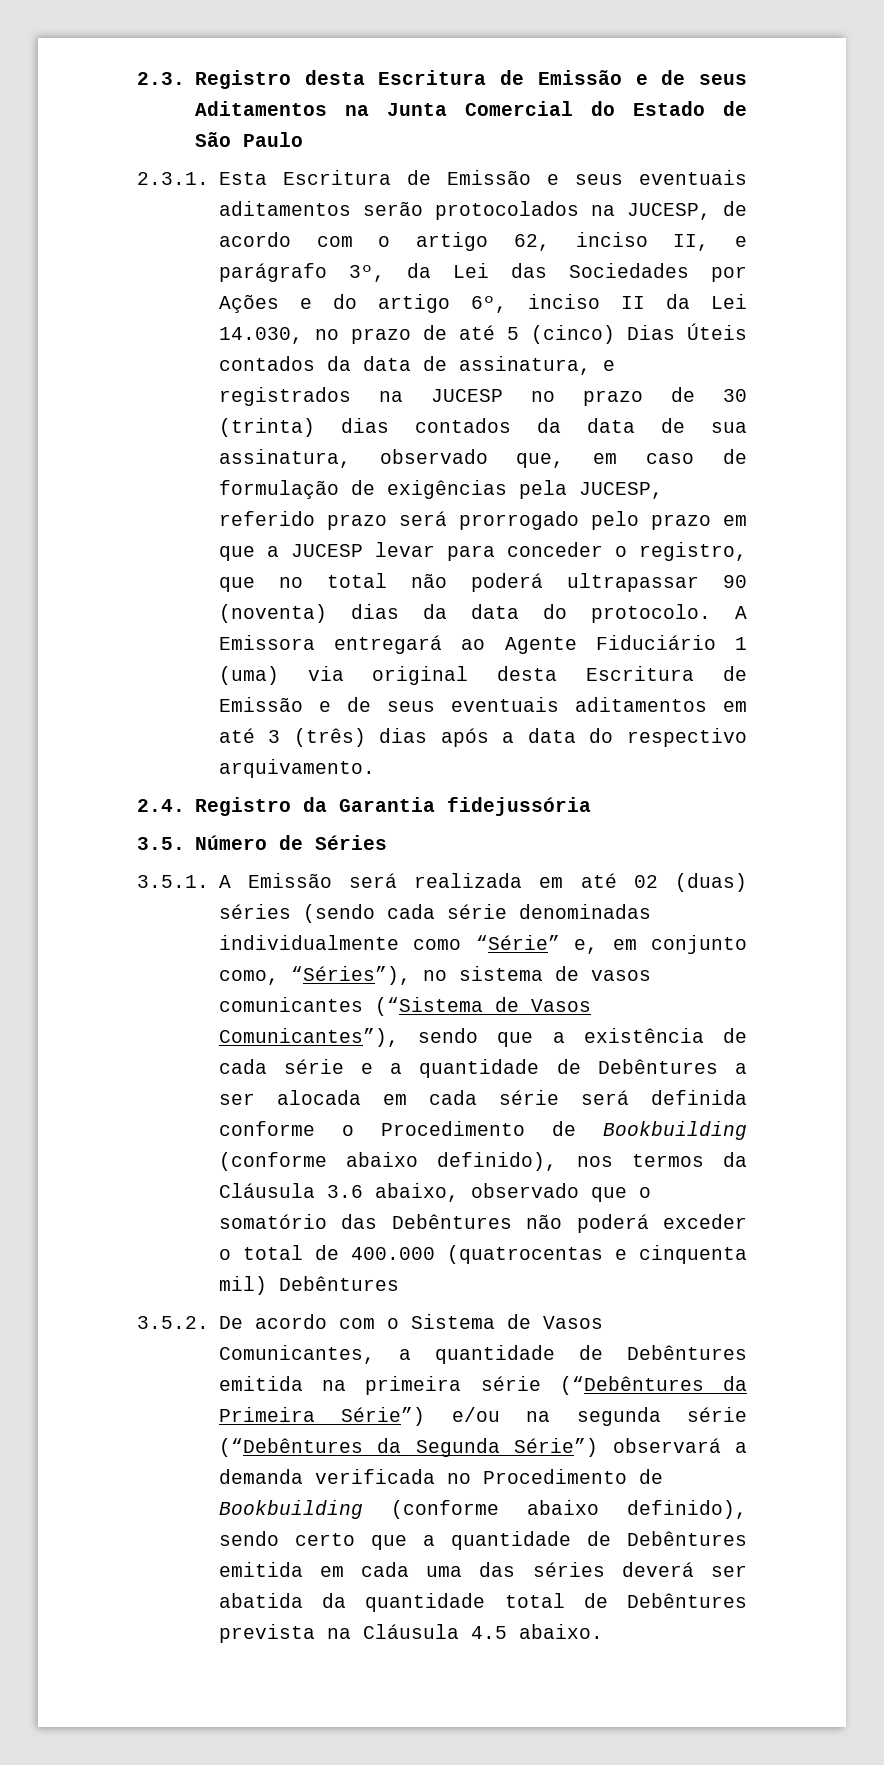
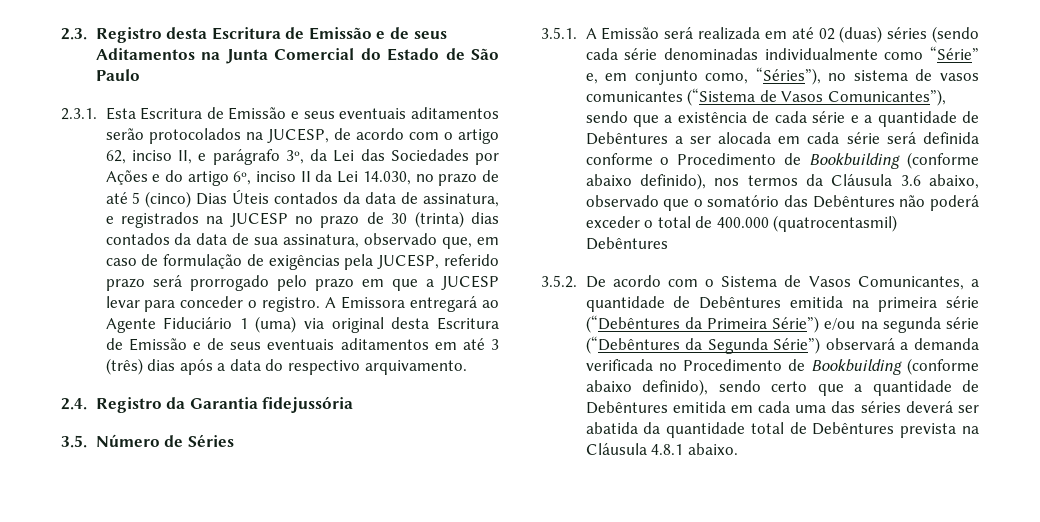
[639,542,747,561] [218,573,747,592] [218,604,711,623] registro, que no total não poderá ultrapassar 90 (noventa) dias da data do protocolo. -> [262,297,321,312] registro.
[446,1245,747,1264] [218,1276,267,1295] (quatrocentas e cinquenta mil) -> [773,215,898,232] (quatrocentasmil)
[470,1626,507,1639] 4.5 -> [651,444,684,455] 4.8.1

